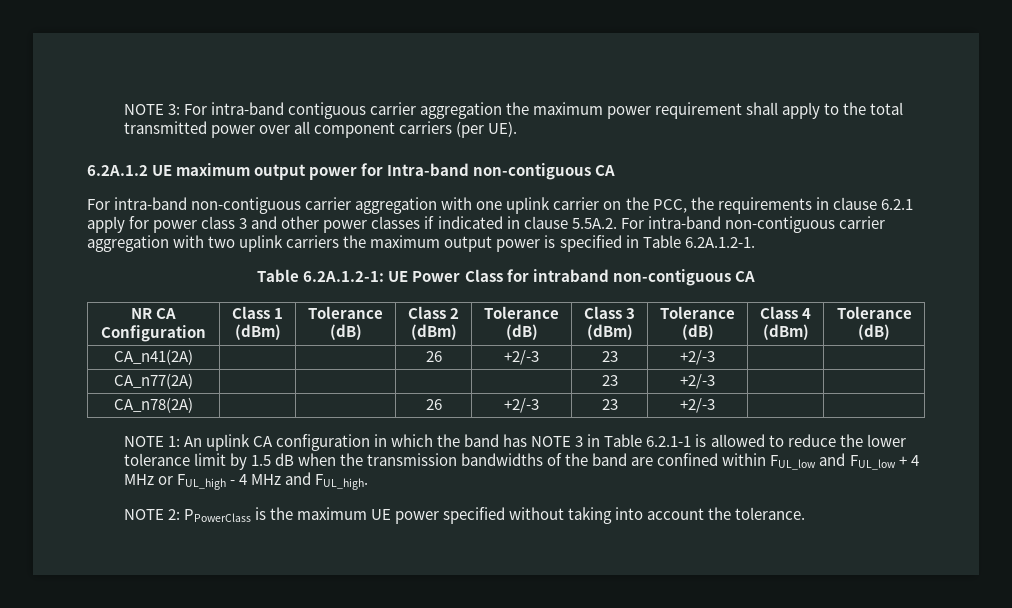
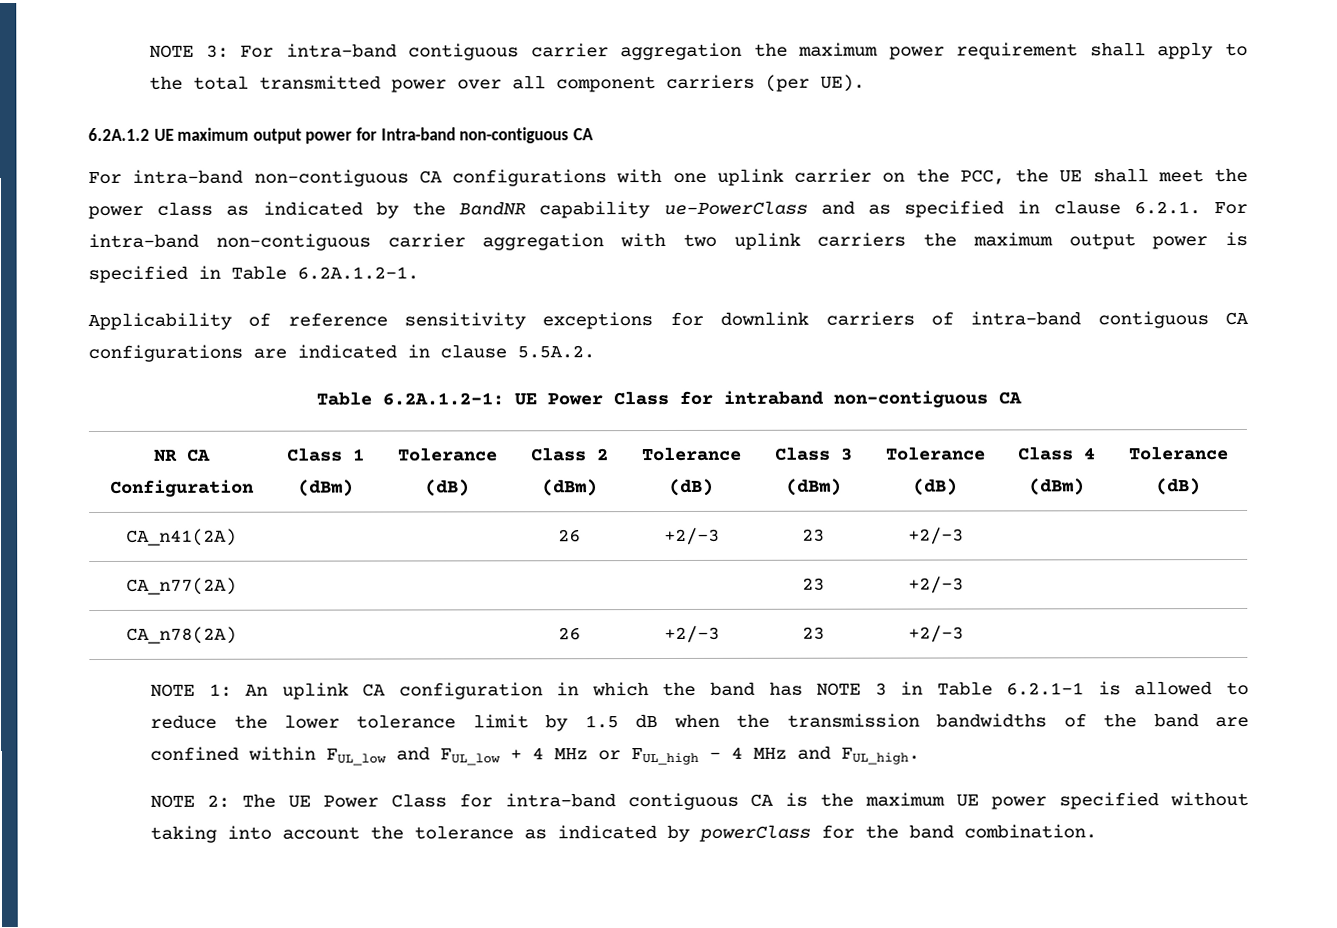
[305,197,438,214] carrier aggregation -> [418,169,607,187] CA configurations
[717,197,913,214] [87,216,617,233] requirements in clause 6.2.1 apply for power class 3 and other power classes if indicated in clause 5.5A.2. -> [1059,167,1248,183] [88,200,1201,220] UE shall meet the power class as indicated by the BandNR capability ue-PowerClass and as specified in clause 6.2.1.
(755, 242) none -> [88,311,1249,331] [88,344,595,363] // Applicability of reference sensitivity exceptions for downlink carriers of intra-band contiguous CA configurations are indicated in clause 5.5A.2.
[183,509,251,522] PPowerClass -> [241,792,775,811] The UE Power Class for intra-band contiguous CA
[735,507,806,520] tolerance. -> [414,824,1098,843] tolerance as indicated by powerClass for the band combination.

